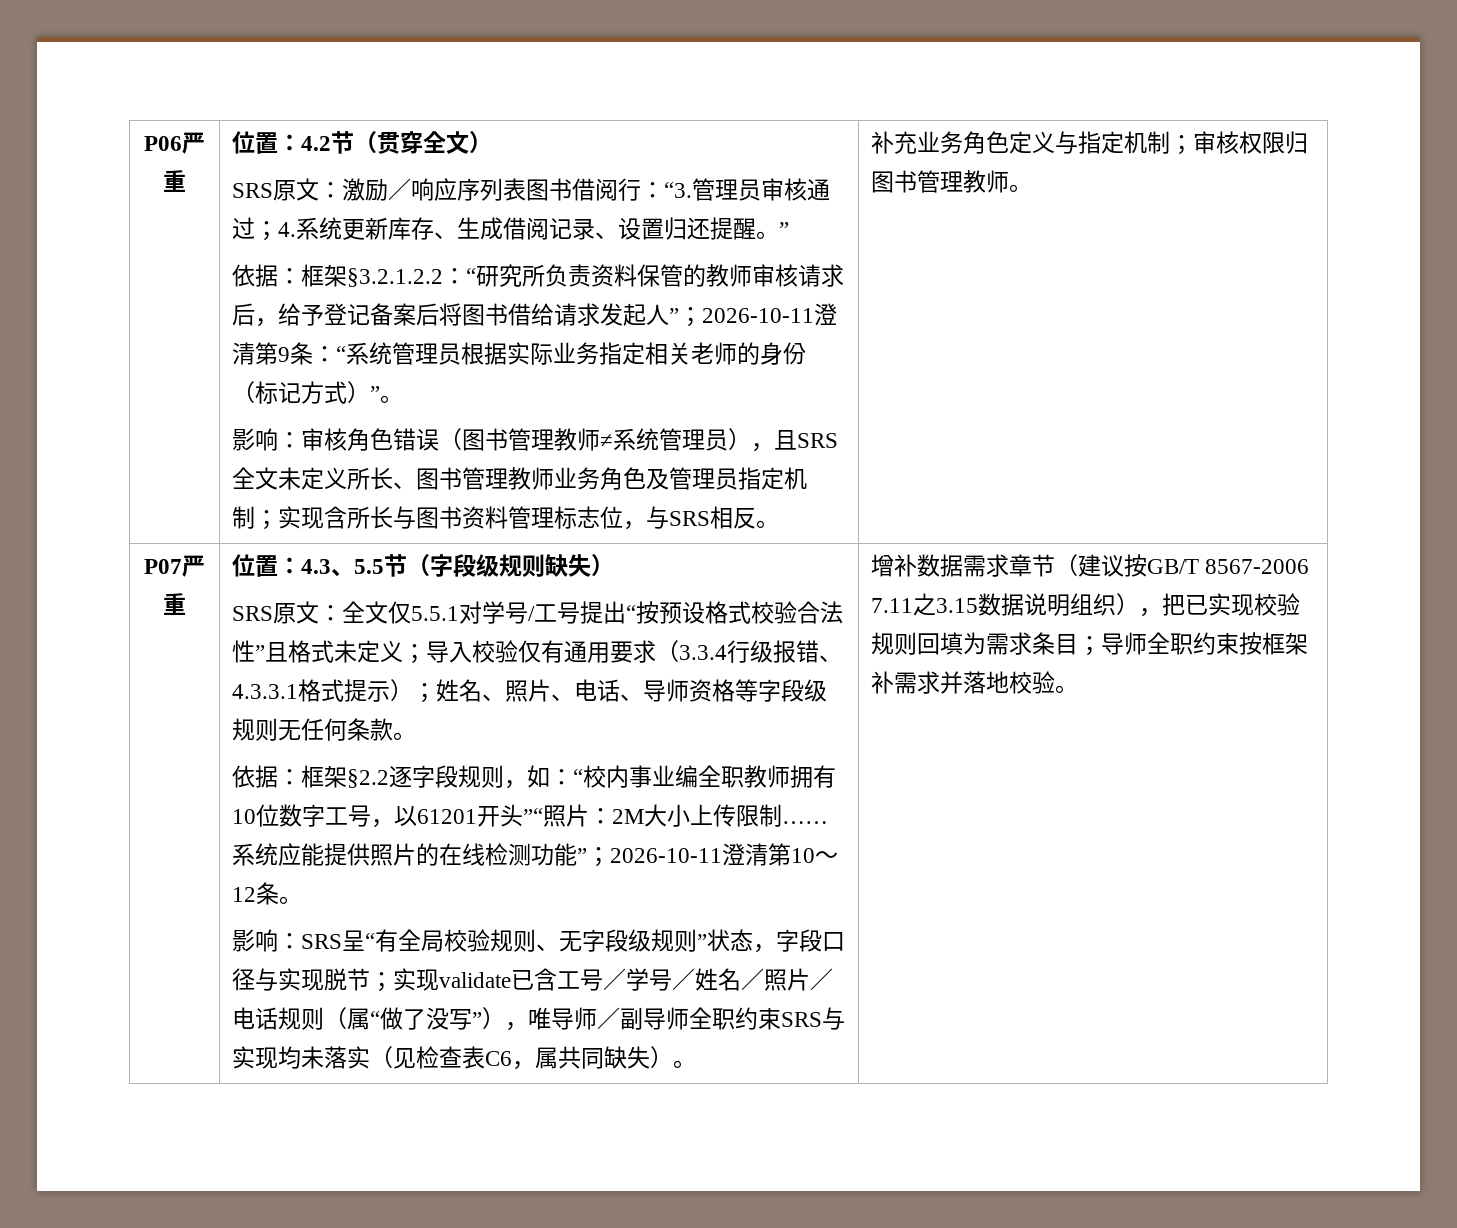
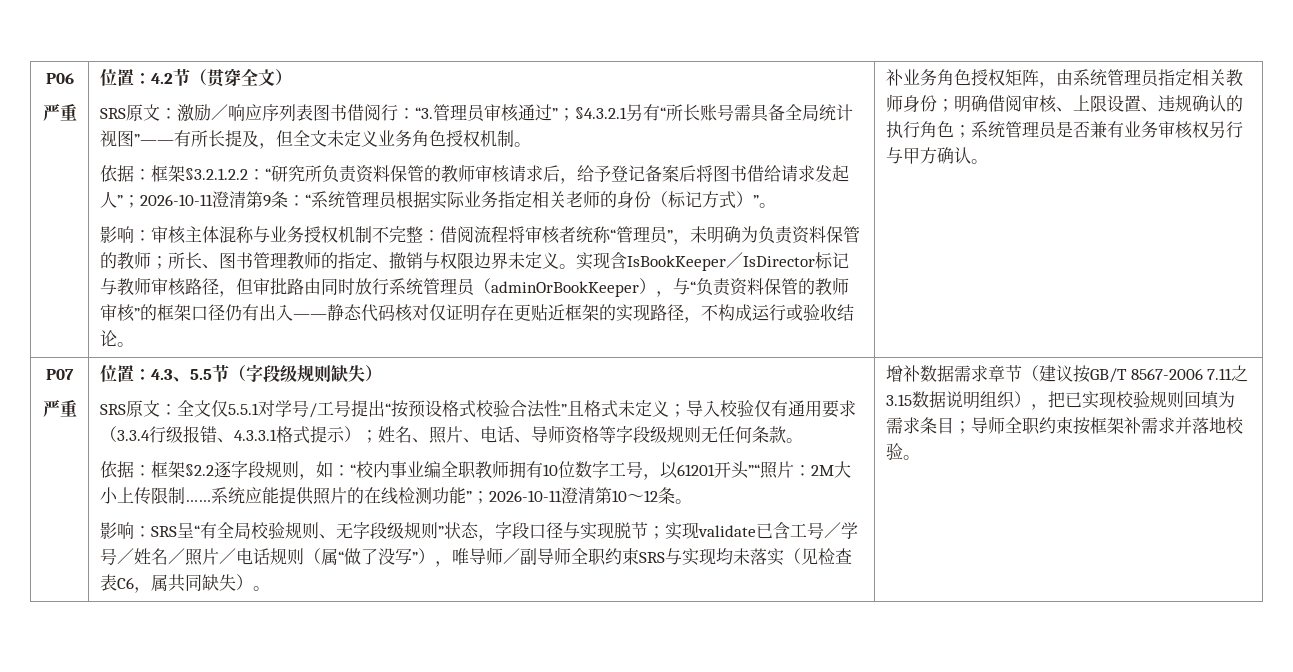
(182, 143) none -> (74, 78) //
[254,217,789,241] ；4.系统更新库存、生成借阅记录、设置归还提醒。” -> [552,104,854,122] [100,130,532,149] ”；§4.3.2.1另有“所长账号需具备全局统计视图”——有所长提及，但全文未定义业务角色授权机制。
[346,428,838,452] [231,467,347,490] 角色错误（图书管理教师≠系统管理员），且SRS全文未定义 -> [185,226,861,245] [100,251,169,270] 主体混称与业务授权机制不完整：借阅流程将审核者统称“管理员”，未明确为负责资料保管的教师；
[553,467,807,490] [231,506,779,530] [870,131,1308,155] [870,170,1009,193] 业务角色及管理员指定机制；实现含所长与图书资料管理标志位，与SRS相反。 | 补充业务角色定义与指定机制；审核权限归图书管理教师 -> [321,252,850,271] [100,277,850,297] [100,304,855,323] [100,330,135,347] [886,69,1244,88] [886,94,1244,113] [886,121,1244,139] [886,147,972,164] 的指定、撤销与权限边界未定义。实现含IsBookKeeper／IsDirector标记与教师审核路径，但审批路由同时放行系统管理员（adminOrBookKeeper），与“负责资料保管的教师审核”的框架口径仍有出入——静态代码核对仅证明存在更贴近框架的实现路径，不构成运行或验收结论。 | 补业务角色授权矩阵，由系统管理员指定相关教师身份；明确借阅审核、上限设置、违规确认的执行角色；系统管理员是否兼有业务审核权另行与甲方确认
(182, 566) none -> (74, 374) //

